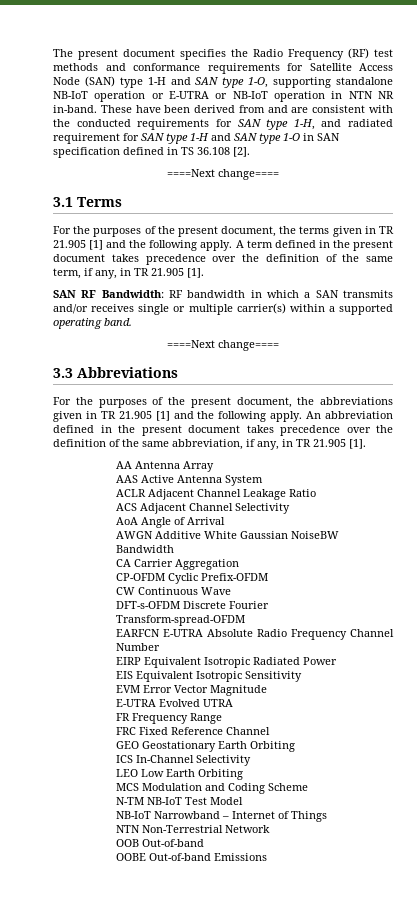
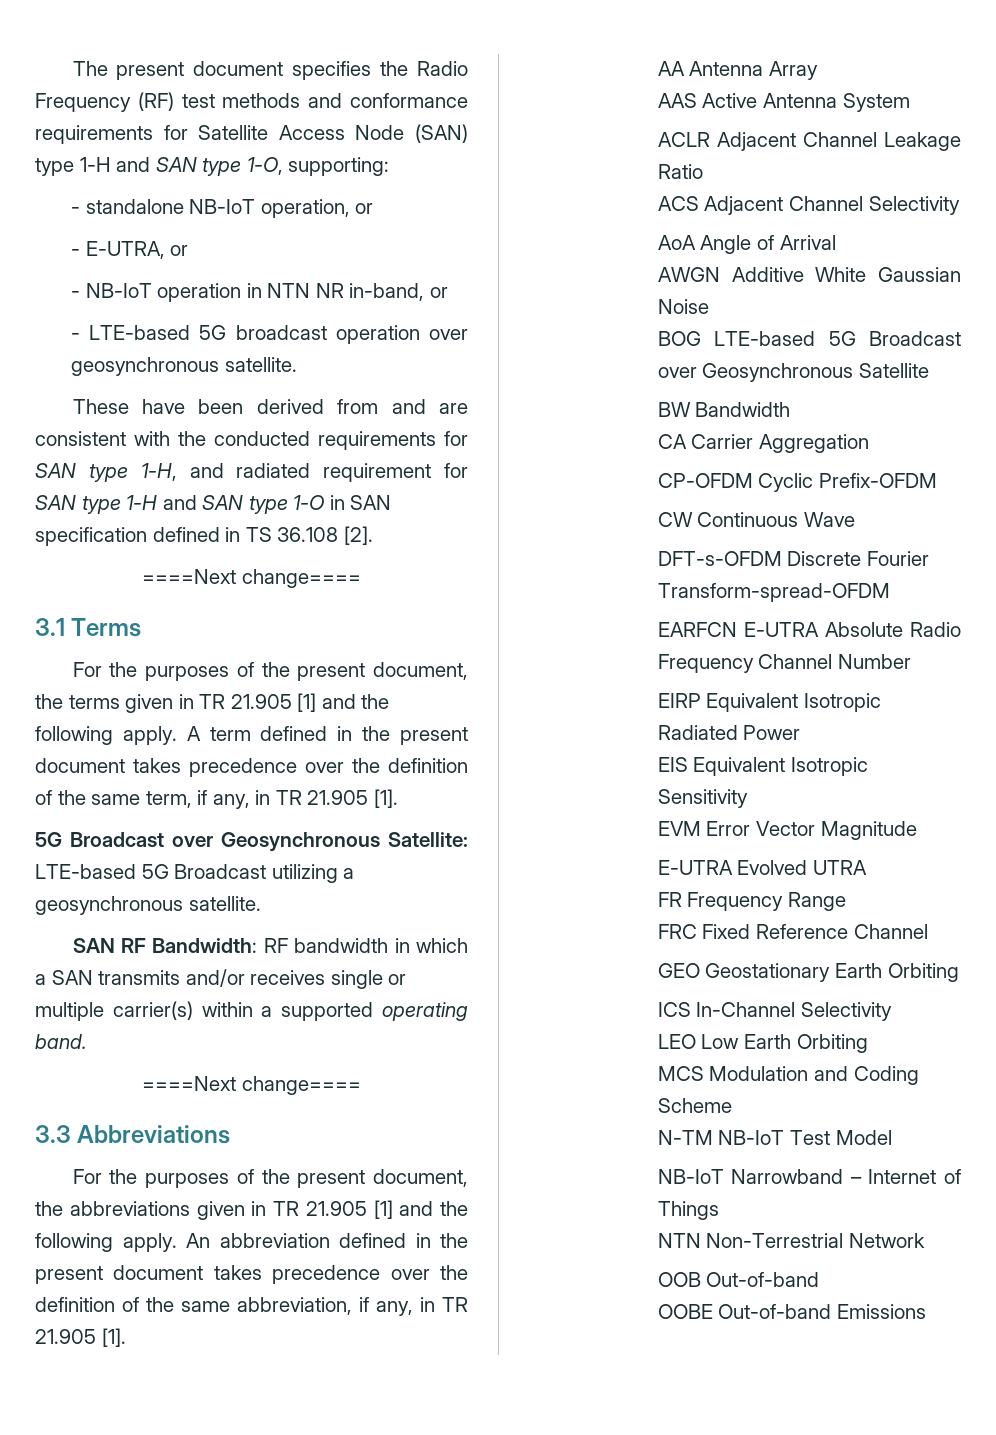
[273,77,332,88] supporting -> [288,157,390,176] [71,207,81,214] supporting: // -
[94,91,228,102] operation or E-UTRA or -> [260,199,374,218] [71,241,189,259] [71,291,81,298] operation, or // - E-UTRA, or // -
[53,105,97,113] in-band. -> [349,283,448,301] [71,325,469,344] [71,357,297,376] in-band, or // - LTE-based 5G broadcast operation over geosynchronous satellite. //
(204, 273) none -> [35,832,468,852] [35,864,355,883] [35,896,261,915] // 5G Broadcast over Geosynchronous Satellite: LTE-based 5G Broadcast utilizing a geosynchronous satellite.
[290,531,339,539] NoiseBW -> [657,299,709,314] [657,331,961,346] [657,363,929,382] [657,402,691,417] Noise // BOG LTE-based 5G Broadcast over Geosynchronous Satellite // BW

